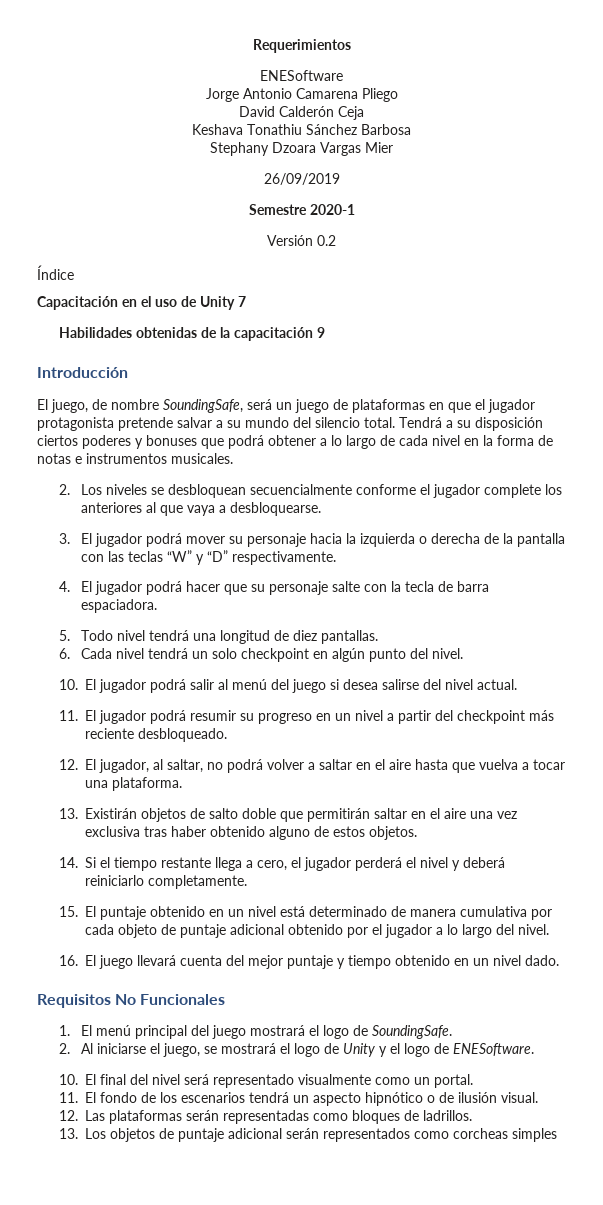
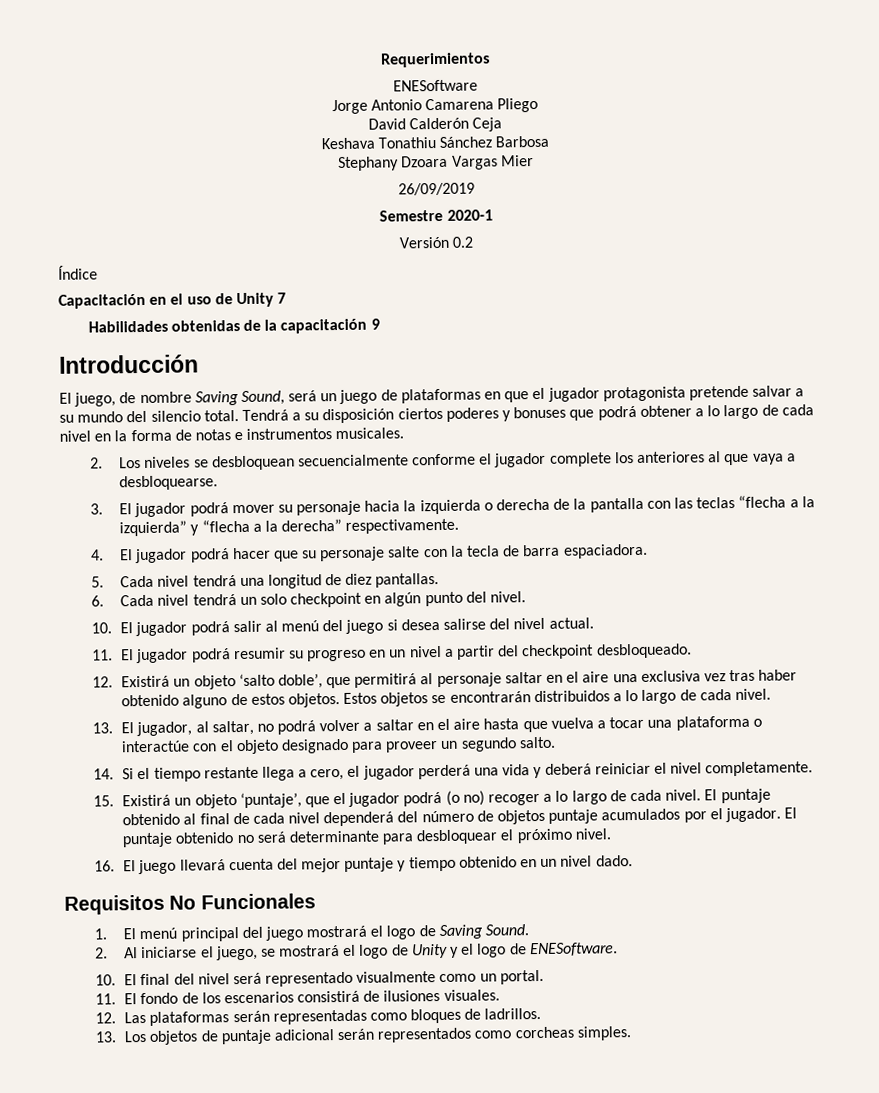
[163,399,243,413] SoundingSafe, -> [194,390,285,406] Saving Sound,
[167,550,229,565] “W” y “D” -> [738,495,815,508] [119,518,343,537] “flecha a la izquierda” y “flecha a la derecha”
[81,630,114,641] Todo -> [120,575,155,588] Cada
[529,710,555,721] [85,728,135,739] más reciente -> (595, 652) none
(79, 764) none -> [121,669,798,690] [121,688,771,709] [91,722,113,734] Existirá un objeto ‘salto doble’, que permitirá al personaje saltar en el aire una exclusiva vez tras haber obtenido alguno de estos objetos. Estos objetos se encontrarán distribuidos a lo largo de cada nivel. // 13.
[112,777,183,791] [59,808,518,822] [85,826,418,840] plataforma. // 13. Existirán objetos de salto doble que permitirán saltar en el aire una vez exclusiva tras haber obtenido alguno de estos objetos. -> [675,715,762,731] [121,736,556,755] plataforma o interactúe con el objeto designado para proveer un segundo salto.
[406,857,506,871] [85,875,248,889] [59,906,553,920] [85,924,515,938] el nivel y deberá reiniciarlo completamente. // 15. El puntaje obtenido en un nivel está determinado de manera cumulativa por cada objeto de puntaje adicional obtenido por el jugador a lo largo del -> [474,761,814,779] [92,788,771,809] [122,807,798,827] [122,828,573,848] una vida y deberá reiniciar el nivel completamente. // 15. Existirá un objeto ‘puntaje’, que el jugador podrá (o no) recoger a lo largo de cada nivel. El puntaje obtenido al final de cada nivel dependerá del número de objetos puntaje acumulados por el jugador. El puntaje obtenido no será determinante para desbloquear el próximo
[372,1025,453,1039] SoundingSafe. -> [438,924,530,940] Saving Sound.
[249,1092,539,1106] tendrá un aspecto hipnótico o de ilusión visual. -> [297,989,500,1003] consistirá de ilusiones visuales.
[512,1128,558,1142] simples -> [576,1026,632,1041] simples.

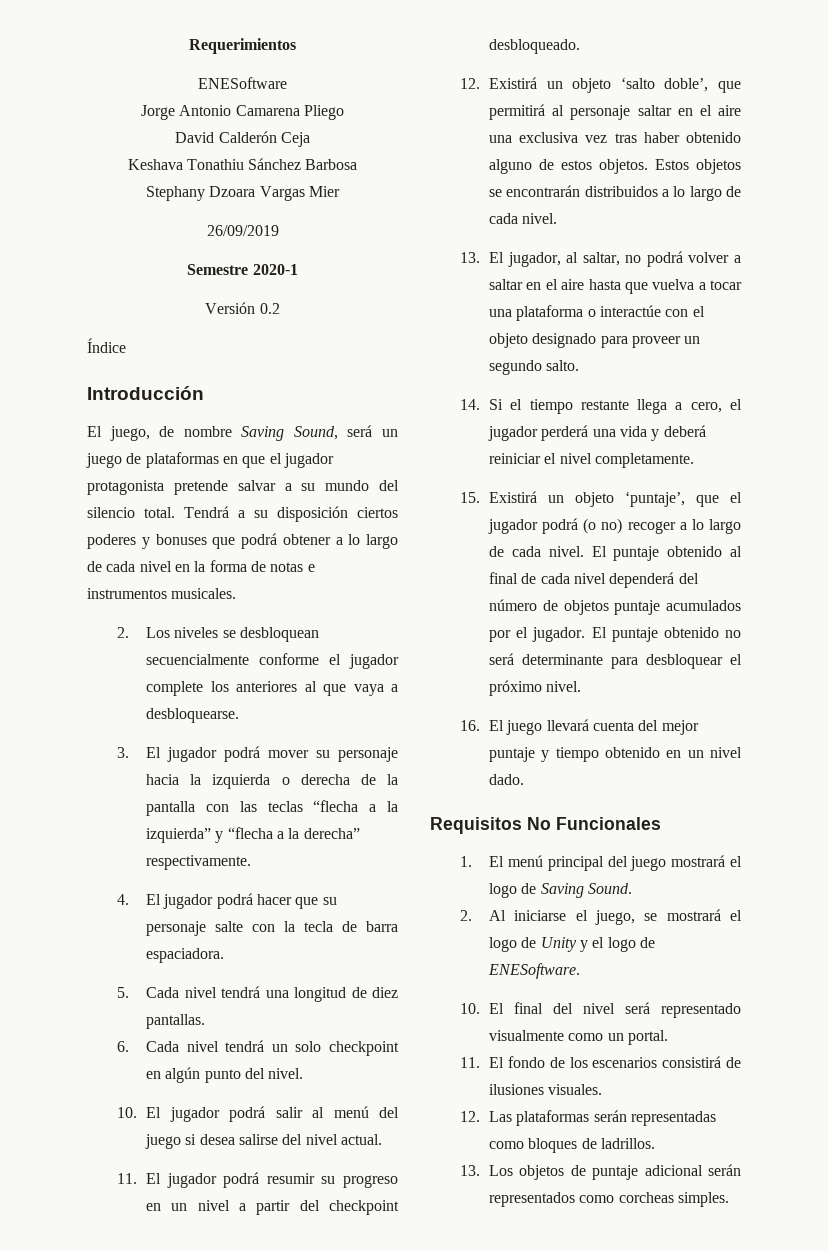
[58,292,287,309] [87,318,380,334] // Capacitación en el uso de Unity 7 // Habilidades obtenidas de la capacitación 9 -> (126, 345) none

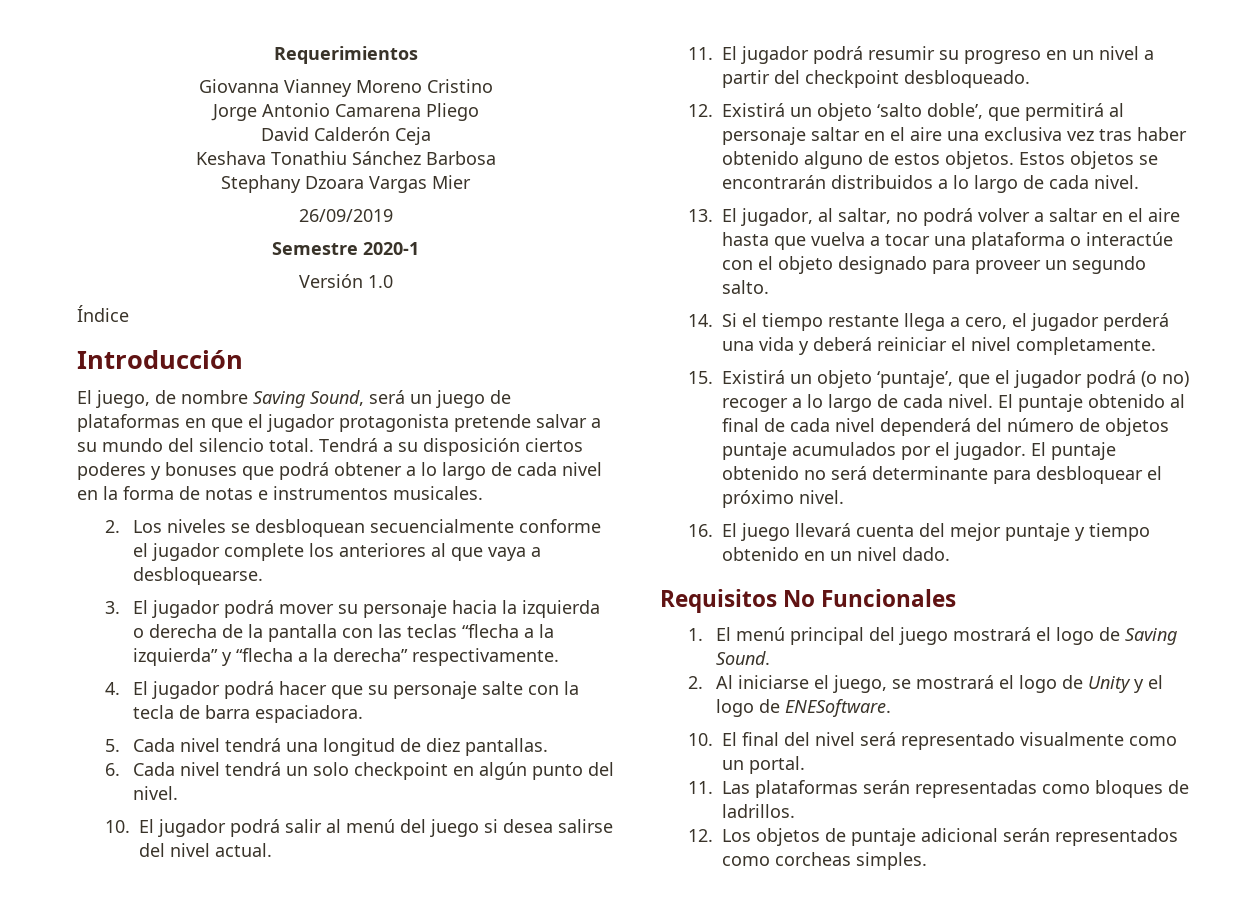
[198,77,287,89] ENESoftware -> [198,79,493,97] Giovanna Vianney Moreno Cristino
[259,303,280,314] 0.2 -> [367,275,393,288] 1.0
[489,1056,741,1068] [489,1084,603,1095] [459,1111,480,1122] El fondo de los escenarios consistirá de ilusiones visuales. // 12. -> (713, 787) none
[459,1165,480,1176] 13. -> [687,829,713,842] 12.

